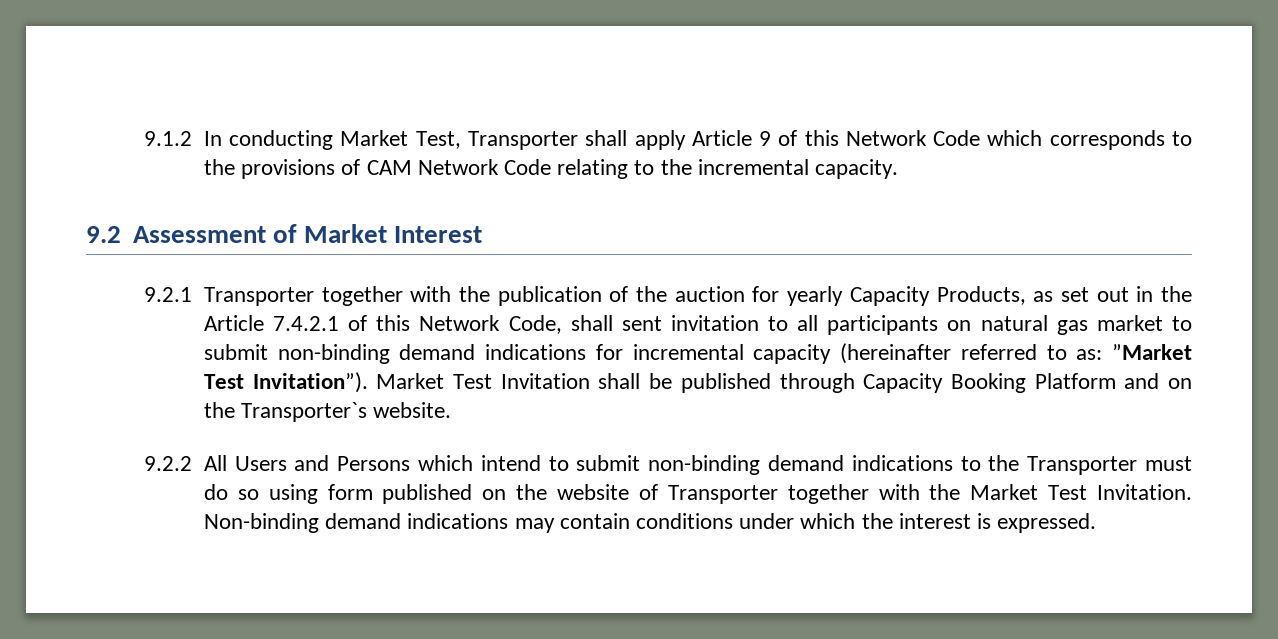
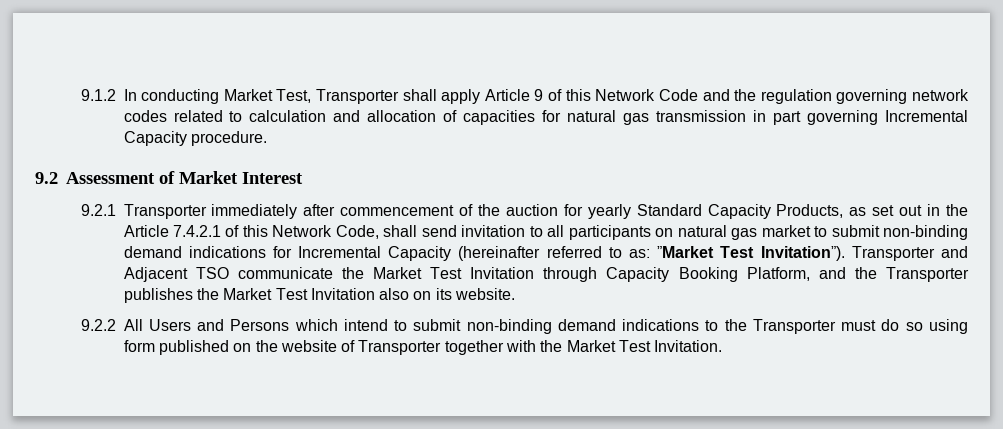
[987,130,1193,150] [203,159,898,179] which corresponds to the provisions of CAM Network Code relating to the incremental capacity. -> [702,89,969,104] [123,110,969,125] [123,131,267,146] and the regulation governing network codes related to calculation and allocation of capacities for natural gas transmission in part governing Incremental Capacity procedure.
[321,286,602,306] together with the publication -> [211,204,455,219] immediately after commencement
(844, 296) none -> [636,204,702,216] Standard
[621,316,662,331] sent -> [421,225,457,237] send
[632,344,832,364] incremental capacity -> [298,246,452,261] Incremental Capacity
[376,373,1192,393] [203,402,368,422] Market Test Invitation shall be published through Capacity Booking Platform and on the Transporter`s -> [851,246,968,261] [123,267,970,282] [123,288,452,303] Transporter and Adjacent TSO communicate the Market Test Invitation through Capacity Booking Platform, and the Transporter publishes the Market Test Invitation also on its
[203,513,1097,533] Non-binding demand indications may contain conditions under which the interest is expressed. -> (723, 346) none

